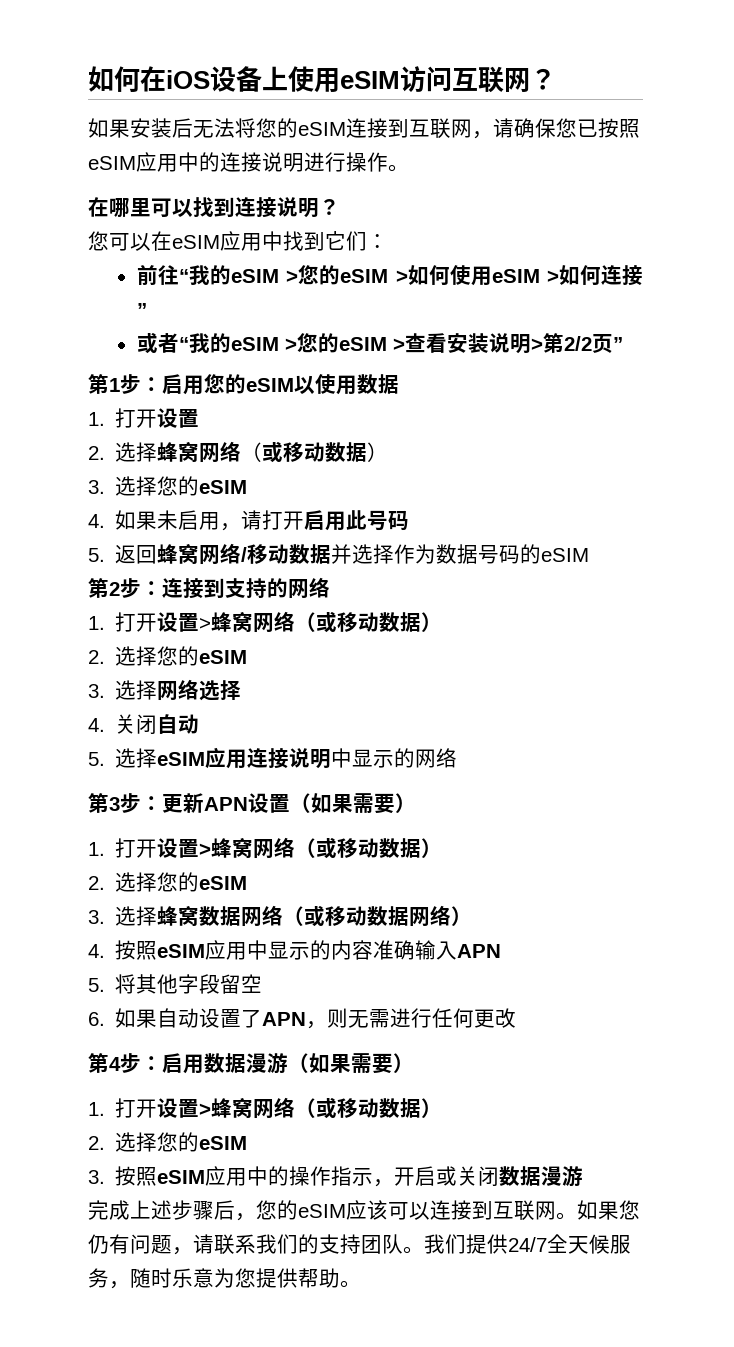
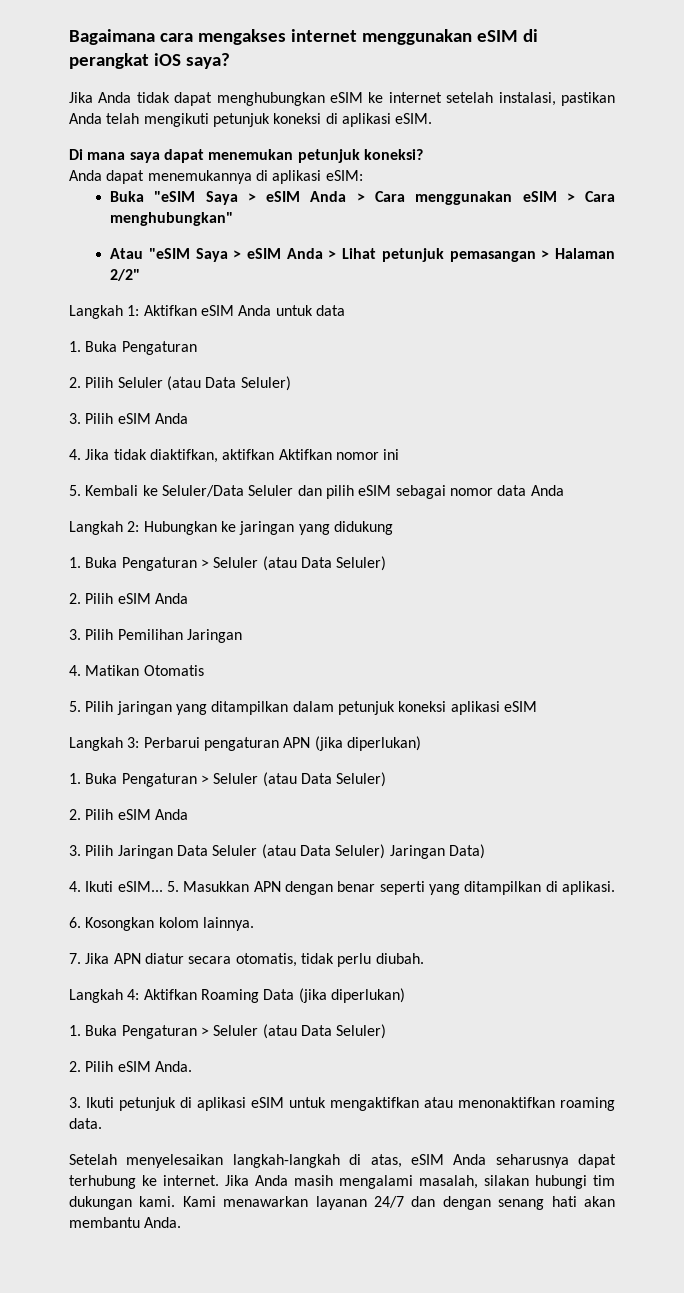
[88,66,556,93] [88,118,640,139] [88,152,409,172] [88,197,340,218] [88,231,388,251] [136,265,643,286] [136,303,147,317] [136,332,623,354] [88,374,399,395] [88,408,200,428] [88,441,389,463] [88,476,248,496] [88,510,410,531] [88,543,590,565] [88,577,330,599] [88,611,443,633] [88,646,248,666] [88,679,242,701] [88,714,200,735] [88,747,458,769] [88,793,416,814] [88,837,443,859] [88,872,248,892] [88,905,473,927] [88,940,502,960] [88,974,263,994] [88,1008,517,1029] [88,1053,414,1074] [88,1097,443,1119] [88,1132,248,1152] [88,1166,584,1187] [88,1200,640,1221] [88,1234,631,1255] [88,1268,361,1289] 如何在iOS设备上使用eSIM访问互联网？ // 如果安装后无法将您的eSIM连接到互联网，请确保您已按照eSIM应用中的连接说明进行操作。 // 在哪里可以找到连接说明？ // 您可以在eSIM应用中找到它们： // 前往“我的eSIM >您的eSIM >如何使用eSIM >如何连接” // 或者“我的eSIM >您的eSIM >查看安装说明>第2/2页” // 第1步：启用您的eSIM以使用数据 // 1.打开设置 // 2.选择蜂窝网络（或移动数据） // 3.选择您的eSIM // 4.如果未启用，请打开启用此号码 // 5.返回蜂窝网络/移动数据并选择作为数据号码的eSIM // 第2步：连接到支持的网络 // 1.打开设置>蜂窝网络（或移动数据） // 2.选择您的eSIM // 3.选择网络选择 // 4.关闭自动 // 5.选择eSIM应用连接说明中显示的网络 // 第3步：更新APN设置（如果需要） // 1.打开设置>蜂窝网络（或移动数据） // 2.选择您的eSIM // 3.选择蜂窝数据网络（或移动数据网络） // 4.按照eSIM应用中显示的内容准确输入APN // 5.将其他字段留空 // 6.如果自动设置了APN，则无需进行任何更改 // 第4步：启用数据漫游（如果需要） // 1.打开设置>蜂窝网络（或移动数据） // 2.选择您的eSIM // 3.按照eSIM应用中的操作指示，开启或关闭数据漫游 // 完成上述步骤后，您的eSIM应该可以连接到互联网。如果您仍有问题，请联系我们的支持团队。我们提供24/7全天候服务，随时乐意为您提供帮助。 -> [69,29,538,45] [69,53,230,69] [69,92,615,106] [69,113,433,127] [69,149,423,163] [69,170,363,184] [110,191,615,205] [110,212,234,226] [110,248,615,262] [110,269,141,281] [69,305,345,319] [69,341,197,355] [69,376,291,391] [69,413,188,424] [69,449,400,463] [69,485,564,499] [69,521,393,535] [69,556,387,571] [69,593,188,604] [69,629,242,643] [69,665,204,676] [69,701,537,715] [69,736,421,751] [69,772,387,787] [69,809,188,820] [69,844,485,859] [69,881,615,895] [69,917,254,931] [69,953,424,967] [69,988,405,1003] [69,1024,387,1039] [69,1061,192,1072] [69,1097,615,1111] [69,1118,102,1129] [69,1154,616,1168] [69,1175,615,1189] [69,1196,615,1210] [69,1217,182,1228] Bagaimana cara mengakses internet menggunakan eSIM di perangkat iOS saya? // Jika Anda tidak dapat menghubungkan eSIM ke internet setelah instalasi, pastikan Anda telah mengikuti petunjuk koneksi di aplikasi eSIM. // Di mana saya dapat menemukan petunjuk koneksi? // Anda dapat menemukannya di aplikasi eSIM: // Buka "eSIM Saya > eSIM Anda > Cara menggunakan eSIM > Cara menghubungkan" // Atau "eSIM Saya > eSIM Anda > Lihat petunjuk pemasangan > Halaman 2/2" // Langkah 1: Aktifkan eSIM Anda untuk data // 1. Buka Pengaturan // 2. Pilih Seluler (atau Data Seluler) // 3. Pilih eSIM Anda // 4. Jika tidak diaktifkan, aktifkan Aktifkan nomor ini // 5. Kembali ke Seluler/Data Seluler dan pilih eSIM sebagai nomor data Anda // Langkah 2: Hubungkan ke jaringan yang didukung // 1. Buka Pengaturan > Seluler (atau Data Seluler) // 2. Pilih eSIM Anda // 3. Pilih Pemilihan Jaringan // 4. Matikan Otomatis // 5. Pilih jaringan yang ditampilkan dalam petunjuk koneksi aplikasi eSIM // Langkah 3: Perbarui pengaturan APN (jika diperlukan) // 1. Buka Pengaturan > Seluler (atau Data Seluler) // 2. Pilih eSIM Anda // 3. Pilih Jaringan Data Seluler (atau Data Seluler) Jaringan Data) // 4. Ikuti eSIM... 5. Masukkan APN dengan benar seperti yang ditampilkan di aplikasi. // 6. Kosongkan kolom lainnya. // 7. Jika APN diatur secara otomatis, tidak perlu diubah. // Langkah 4: Aktifkan Roaming Data (jika diperlukan) // 1. Buka Pengaturan > Seluler (atau Data Seluler) // 2. Pilih eSIM Anda. // 3. Ikuti petunjuk di aplikasi eSIM untuk mengaktifkan atau menonaktifkan roaming data. // Setelah menyelesaikan langkah-langkah di atas, eSIM Anda seharusnya dapat terhubung ke internet. Jika Anda masih mengalami masalah, silakan hubungi tim dukungan kami. Kami menawarkan layanan 24/7 dan dengan senang hati akan membantu Anda.

